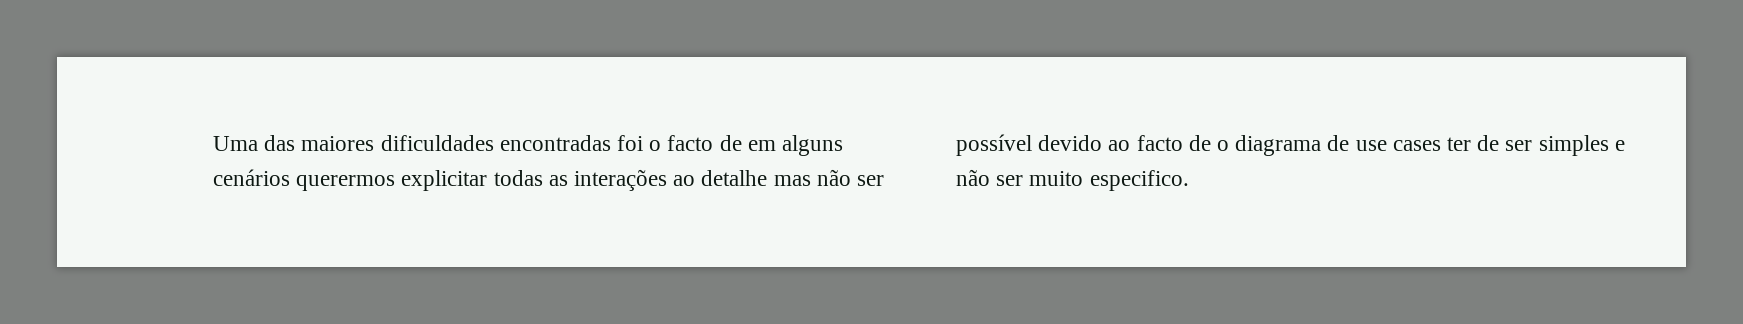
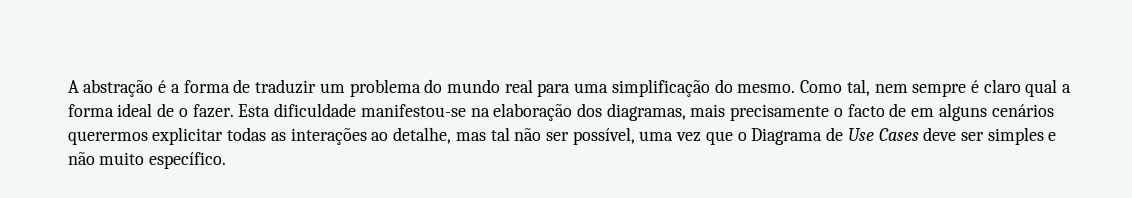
[212,135,643,151] Uma das maiores dificuldades encontradas foi -> [67,79,1072,97] [67,103,830,121] A abstração é a forma de traduzir um problema do mundo real para uma simplificação do mesmo. Como tal, nem sempre é claro qual a forma ideal de o fazer. Esta dificuldade manifestou-se na elaboração dos diagramas, mais precisamente
[701,169,885,186] [955,134,1500,156] detalhe mas não ser possível devido ao facto de o diagrama de use cases ter de -> [393,127,957,145] detalhe, mas tal não ser possível, uma vez que o Diagrama de Use Cases deve
[996,170,1189,191] ser muito especifico. -> [99,152,227,169] muito específico.

